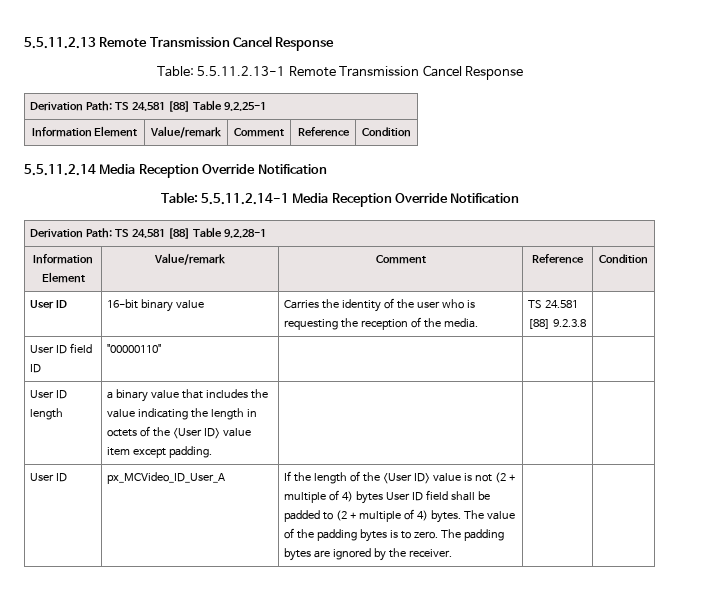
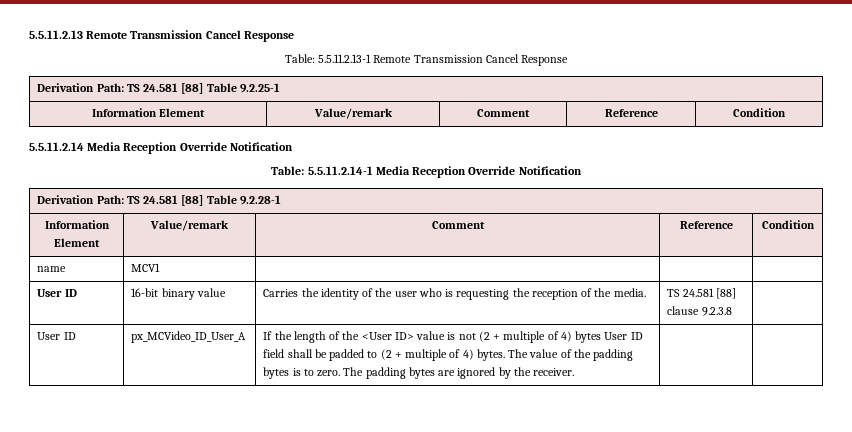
(648, 259) none -> [37,266,67,272] [131,263,161,272] // name | MCV1 | | |
(551, 324) none -> [667,306,700,315] clause
[30,343,93,354] [30,364,42,373] [107,344,162,353] [30,390,68,399] [30,408,64,420] [107,389,269,402] [107,408,258,420] [107,426,252,439] [107,446,213,458] // User ID field ID | "00000110" | | | // User ID length | a binary value that includes the value indicating the length in octets of the <User ID> value item except padding. | | | -> (732, 311) none

